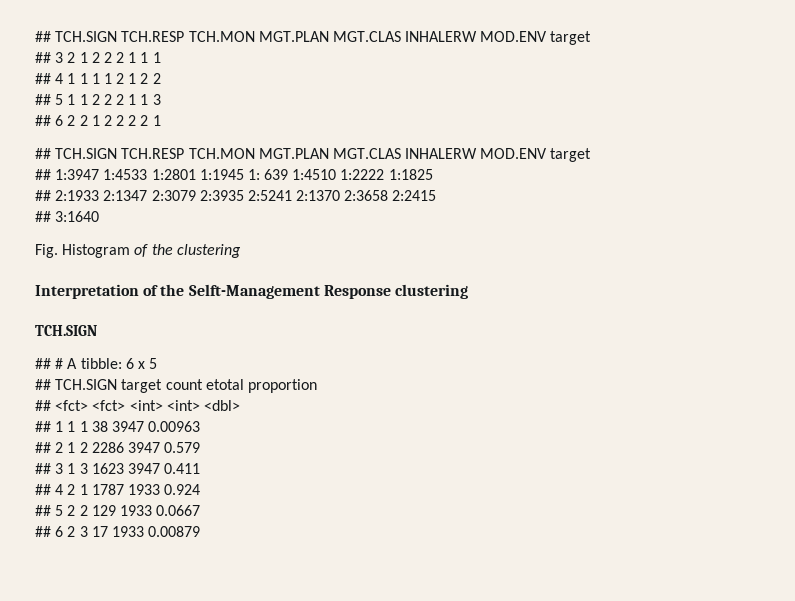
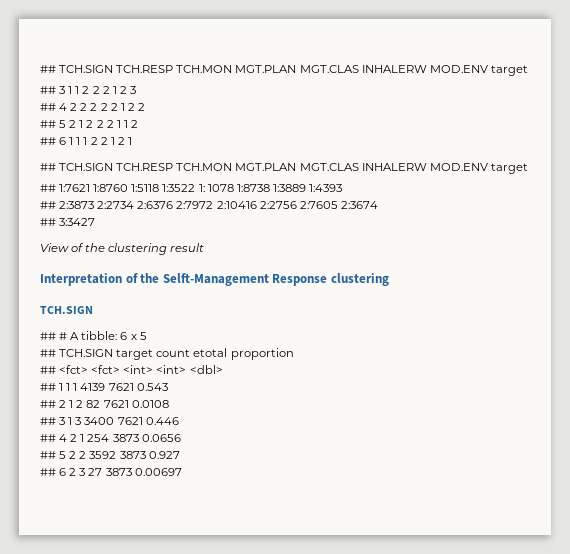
(64, 57) none -> [68,86,136,94] [40,103,145,111] [40,120,67,128] 1 1 2 2 2 1 2 3 // ## 4 2 2 2 2 2 1 2 2 // ## 5
[152,52,161,63] [35,73,76,84] 1 // ## 4 1 -> [130,120,138,128] [40,137,67,145] 2 // ## 6
[128,73,161,84] [35,94,161,105] [35,115,137,126] 1 2 2 // ## 5 1 1 2 2 2 1 1 3 // ## 6 2 2 1 2 2 2 -> [100,137,115,145] 2 1
[55,169,433,180] [35,190,437,201] [35,211,100,222] [35,244,131,258] 1:3947 1:4533 1:2801 1:1945 1: 639 1:4510 1:2222 1:1825 // ## 2:1933 2:1347 2:3079 2:3935 2:5241 2:1370 2:3658 2:2415 // ## 3:1640 // Fig. Histogram -> [59,184,342,192] [40,201,378,209] [40,218,96,226] [40,243,69,252] 1:7621 1:8760 1:5118 1:3522 1: 1078 1:8738 1:3889 1:4393 // ## 2:3873 2:2734 2:6376 2:7972 2:10416 2:2756 2:7605 2:3674 // ## 3:3427 // View
(241, 251) none -> [170,243,205,252] result
[91,421,201,432] 38 3947 0.00963 -> [80,383,168,391] 4139 7621 0.543
[91,442,201,453] 2286 3947 0.579 -> [86,400,169,408] 82 7621 0.0108
[91,463,201,474] 1623 3947 0.411 -> [84,417,179,425] 3400 7621 0.446
[91,484,201,495] 1787 1933 0.924 -> [87,434,181,442] 254 3873 0.0656
[91,505,201,516] 129 1933 0.0667 -> [89,451,180,459] 3592 3873 0.927
[91,526,201,537] 17 1933 0.00879 -> [88,468,182,476] 27 3873 0.00697

